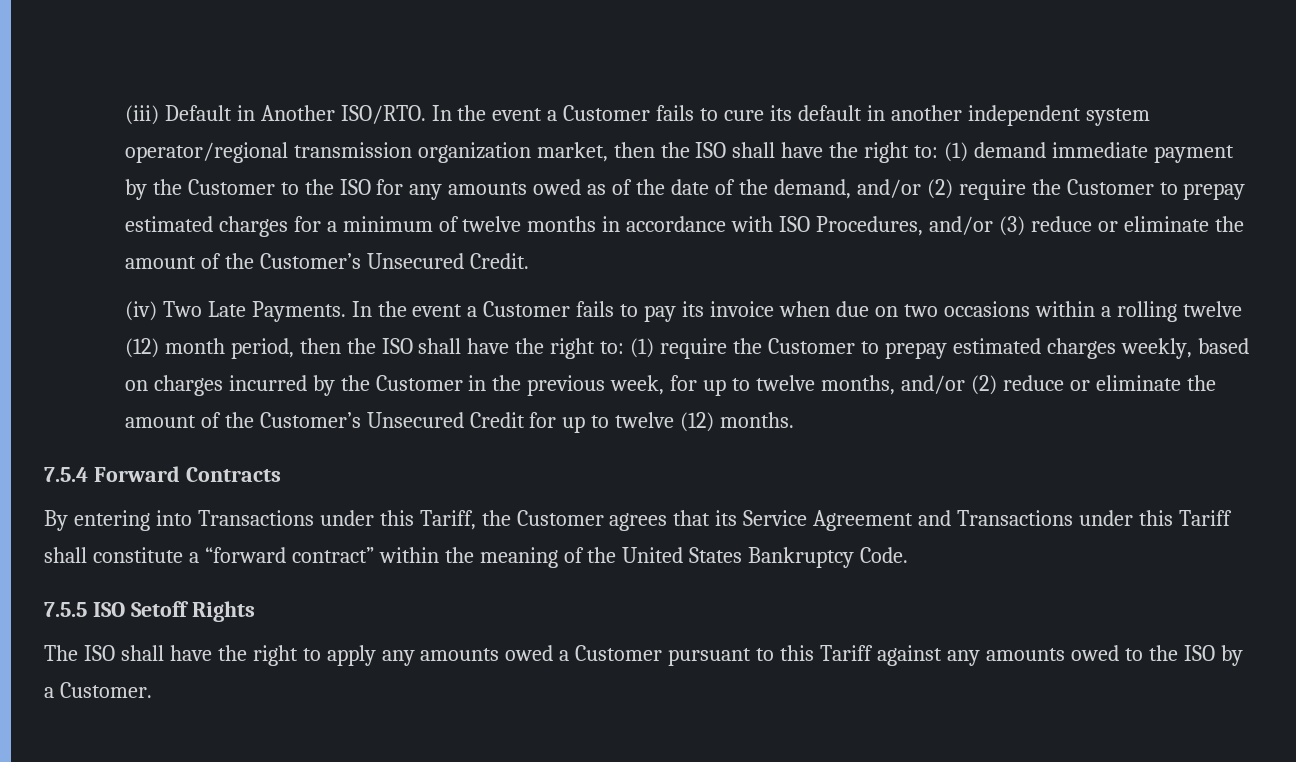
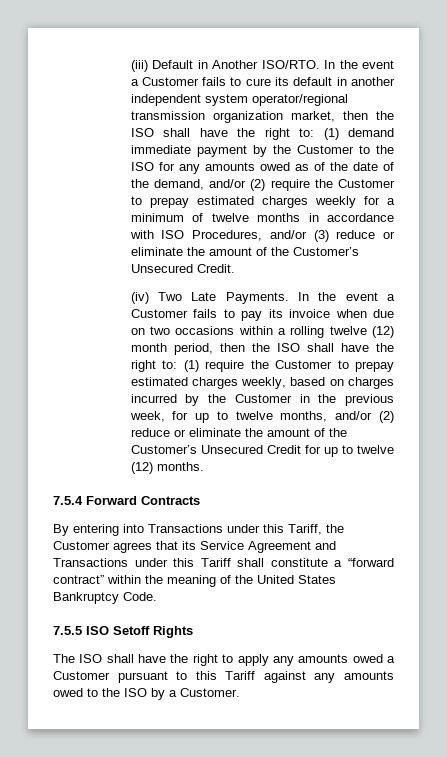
(288, 226) none -> [314,196,356,208] weekly

